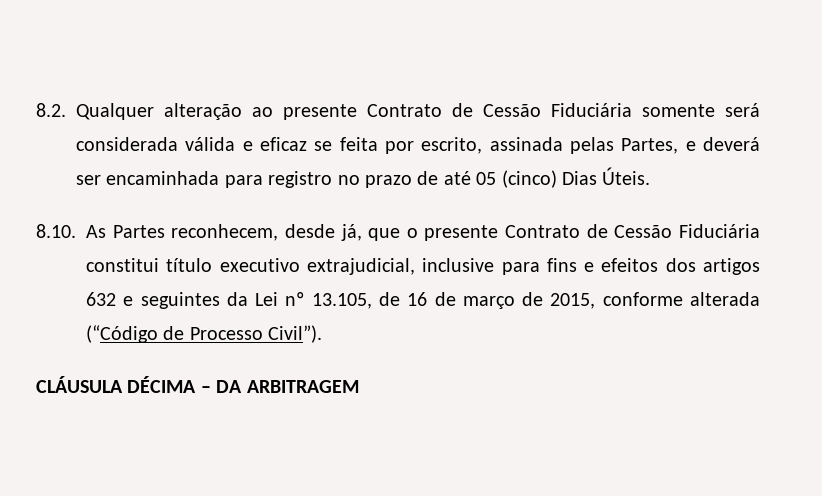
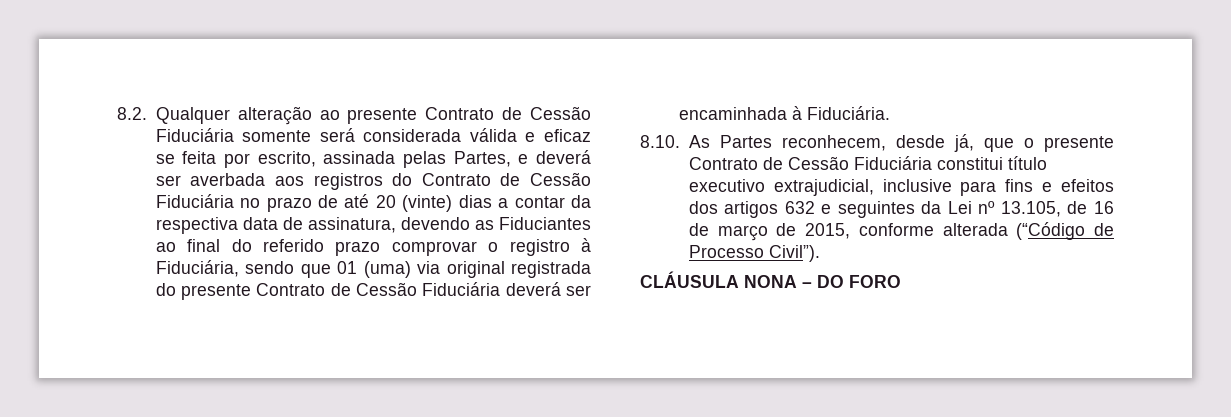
[106,167,651,188] encaminhada para registro no prazo de até 05 (cinco) Dias Úteis. -> [190,172,591,190] [155,194,592,212] [155,217,591,234] [155,238,591,256] [155,260,591,278] [155,282,591,300] [678,106,890,120] averbada aos registros do Contrato de Cessão Fiduciária no prazo de até 20 (vinte) dias a contar da respectiva data de assinatura, devendo as Fiduciantes ao final do referido prazo comprovar o registro à Fiduciária, sendo que 01 (uma) via original registrada do presente Contrato de Cessão Fiduciária deverá ser encaminhada à Fiduciária.
[127,376,359,393] DÉCIMA – DA ARBITRAGEM -> [744,275,901,288] NONA – DO FORO

